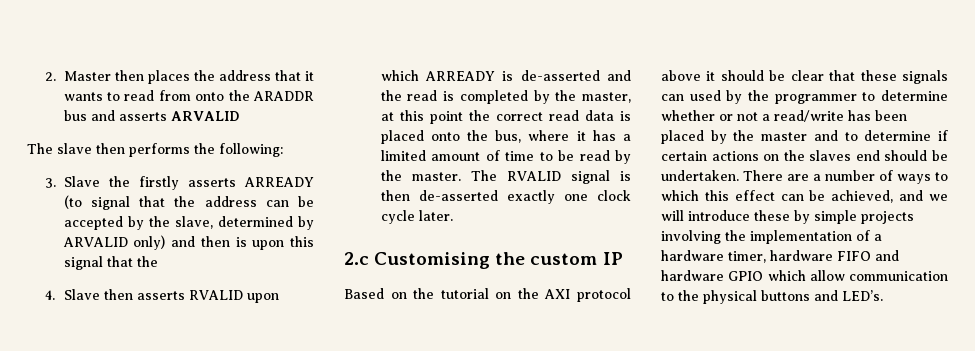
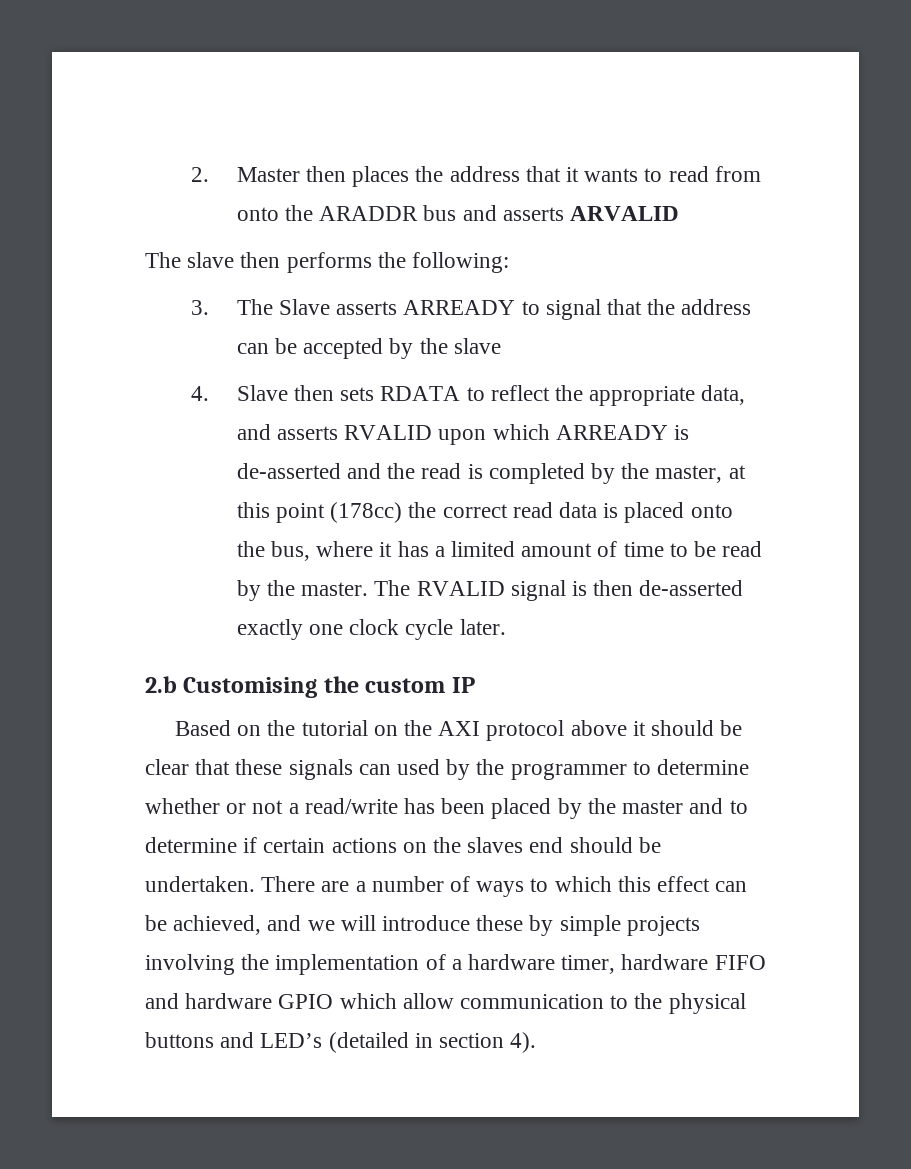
[63,176,179,190] Slave the firstly -> [236,299,330,315] The Slave
[63,195,82,209] (to -> [521,301,540,315] to
[174,216,315,230] [62,235,314,250] [63,256,158,270] [45,289,133,300] slave, determined by ARVALID only) and then is upon this signal that the // 4. Slave then -> [453,338,501,354] [190,385,746,406] [236,424,271,440] slave // 4. Slave then sets RDATA to reflect the appropriate data, and
(463, 117) none -> [330,502,403,523] (178cc)
[344,252,369,265] 2.c -> [145,676,177,693] 2.b
[842,290,883,301] LED’s. -> [260,1032,537,1053] LED’s (detailed in section 4).

